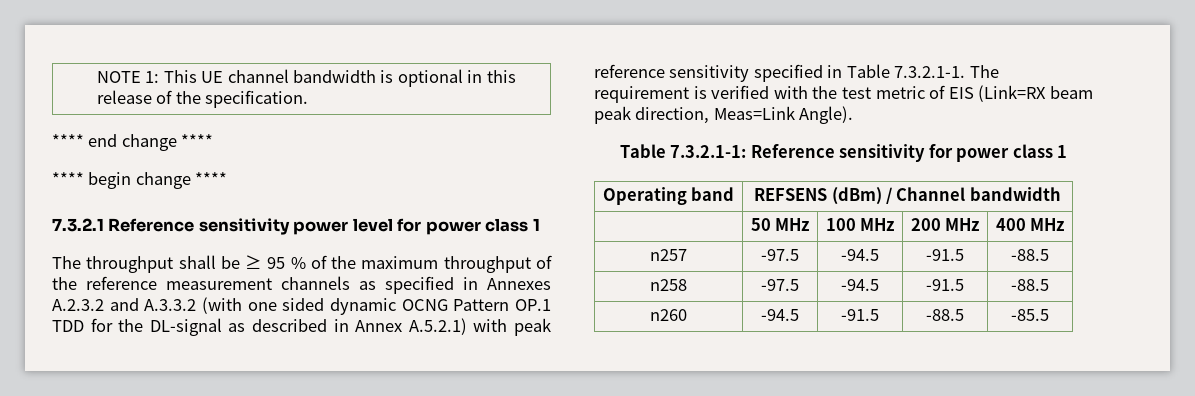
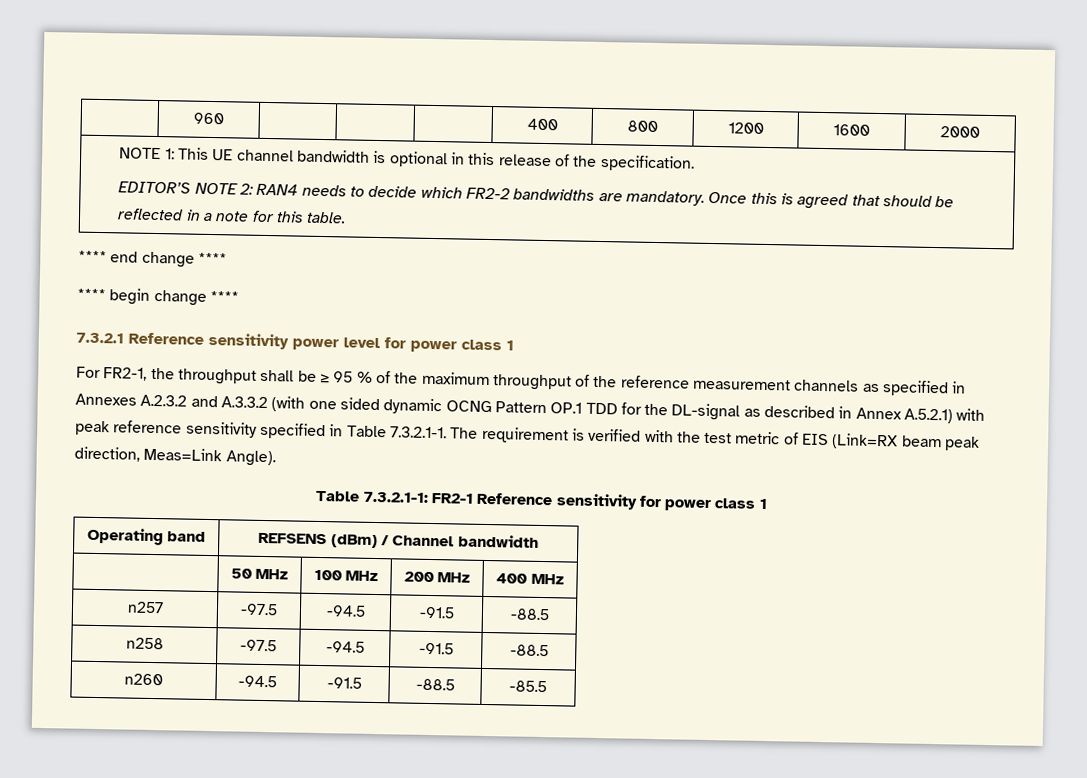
(96, 77) none -> [193,112,224,125] [526,118,558,131] [627,120,658,133] [727,122,764,134] [833,124,870,136] [940,126,980,138] | 960 | | | | 400 | 800 | 1200 | 1600 | 2000 //
(309, 99) none -> [118,181,955,210] [117,208,347,224] // EDITOR’S NOTE 2: RAN4 needs to decide which FR2-2 bandwidths are mandatory. Once this is agreed that should be reflected in a note for this table.
[52,256,81,269] The -> [76,366,175,381] For FR2-1, the
(747, 151) none -> [430,492,474,504] FR2-1

